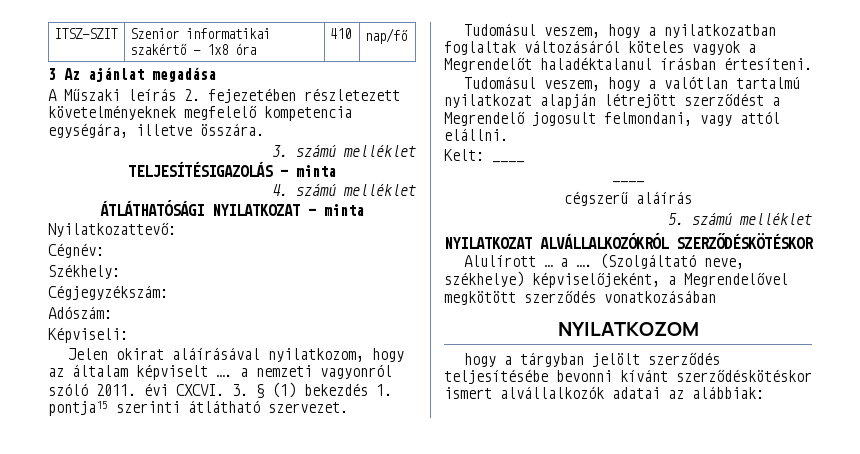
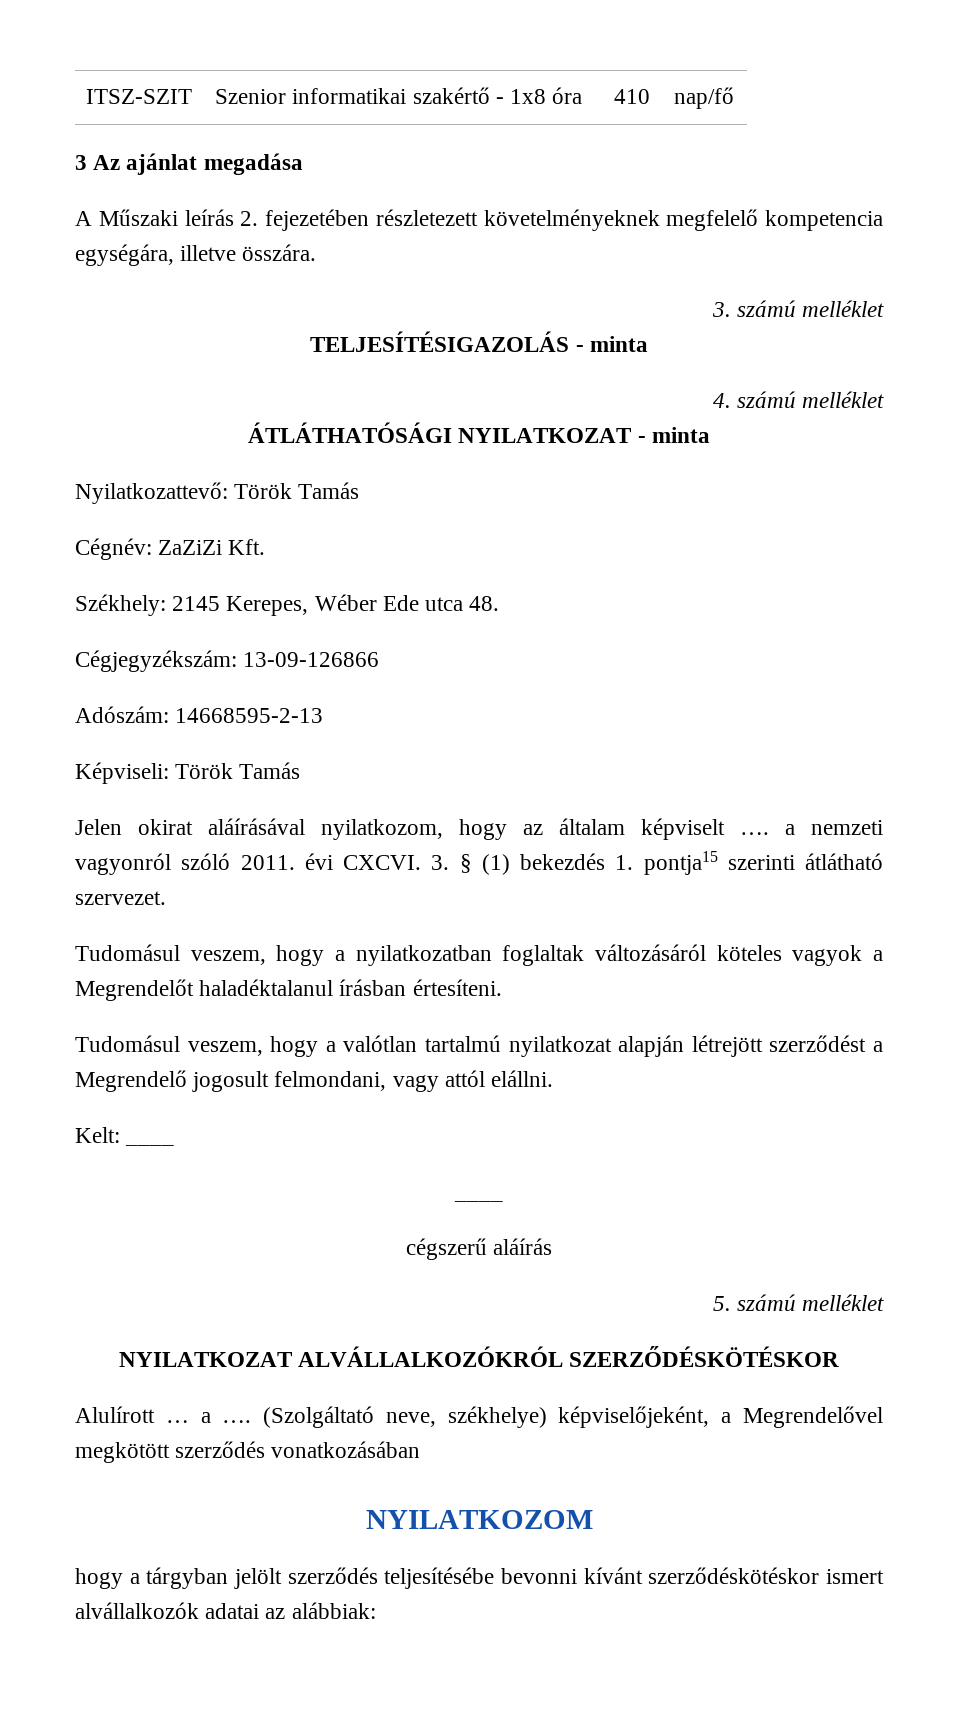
(176, 229) none -> [234,482,360,499] Török Tamás
(104, 250) none -> [158,539,266,555] ZaZiZi Kft.
(120, 271) none -> [172,594,500,616] 2145 Kerepes, Wéber Ede utca 48.
(168, 292) none -> [243,652,380,667] 13-09-126866
(112, 312) none -> [175,708,324,723] 14668595-2-13
(128, 335) none -> [175,762,301,779] Török Tamás

